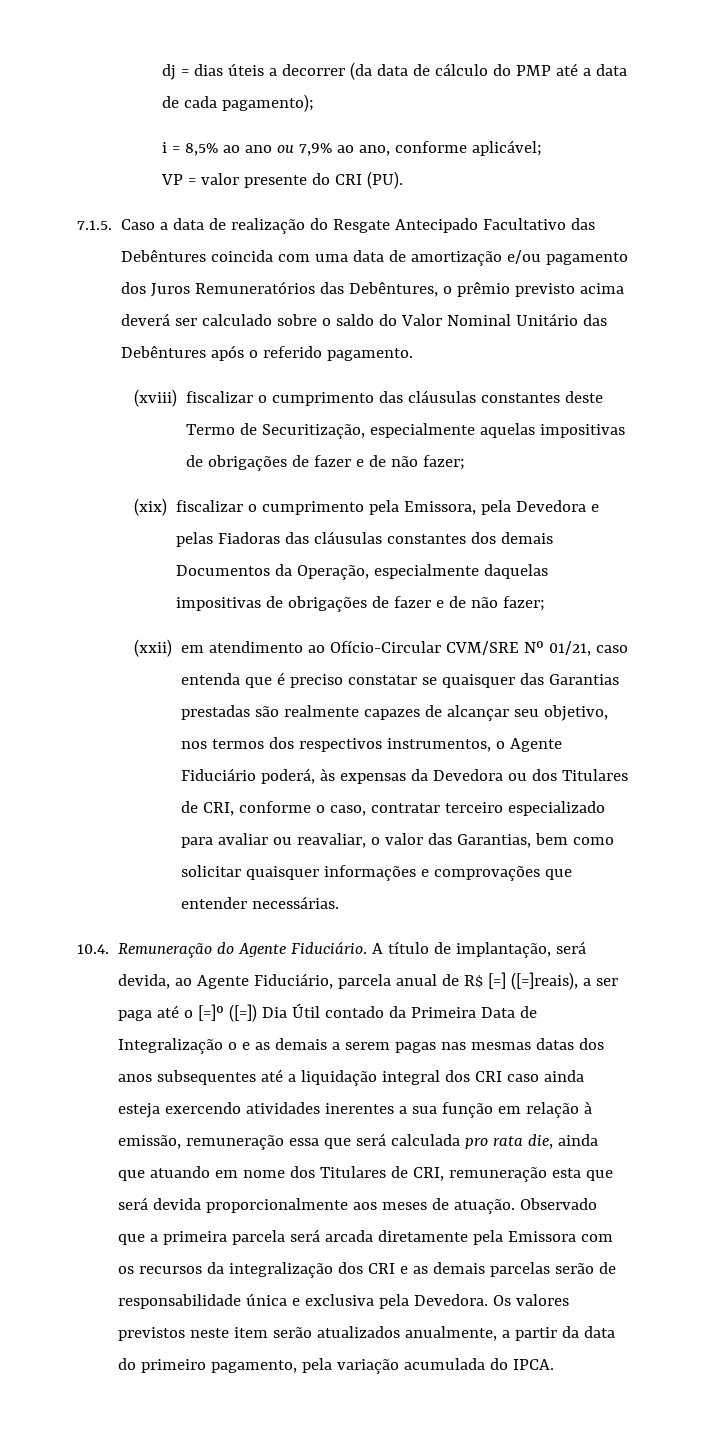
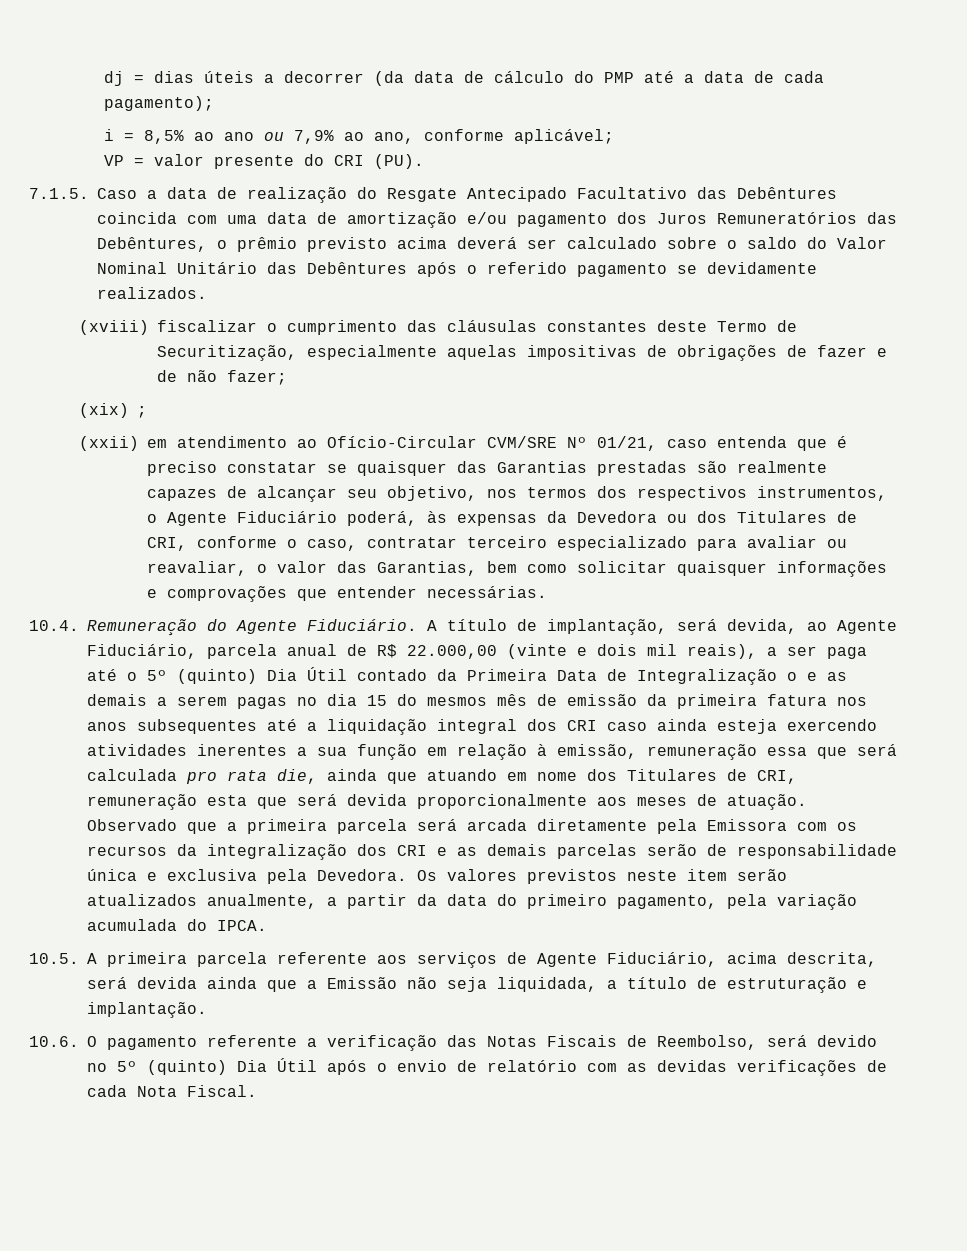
[327,348,414,361] pagamento. -> [577,262,817,277] [97,287,207,299] pagamento se devidamente realizados.
[175,500,599,515] [175,531,553,547] [175,564,548,580] [175,596,545,612] fiscalizar o cumprimento pela Emissora, pela Devedora e pelas Fiadoras das cláusulas constantes dos demais Documentos da Operação, especialmente daquelas impositivas de obrigações de fazer e de não fazer; -> [137,406,148,418] ;
[488,972,579,990] [=] ([=]reais), -> [407,644,757,659] 22.000,00 (vinte e dois mil reais),
[198,1004,258,1022] [=]º ([=]) -> [147,669,257,684] 5º (quinto)
[441,1038,605,1050] nas mesmas datas dos -> [297,694,867,709] no dia 15 do mesmos mês de emissão da primeira fatura nos
(555, 1364) none -> [29,952,877,968] [87,977,867,993] [87,1002,207,1018] [29,1035,877,1051] [87,1058,887,1076] [87,1085,257,1097] // 10.5. A primeira parcela referente aos serviços de Agente Fiduciário, acima descrita, será devida ainda que a Emissão não seja liquidada, a título de estruturação e implantação. // 10.6. O pagamento referente a verificação das Notas Fiscais de Reembolso, será devido no 5º (quinto) Dia Útil após o envio de relatório com as devidas verificações de cada Nota Fiscal.

